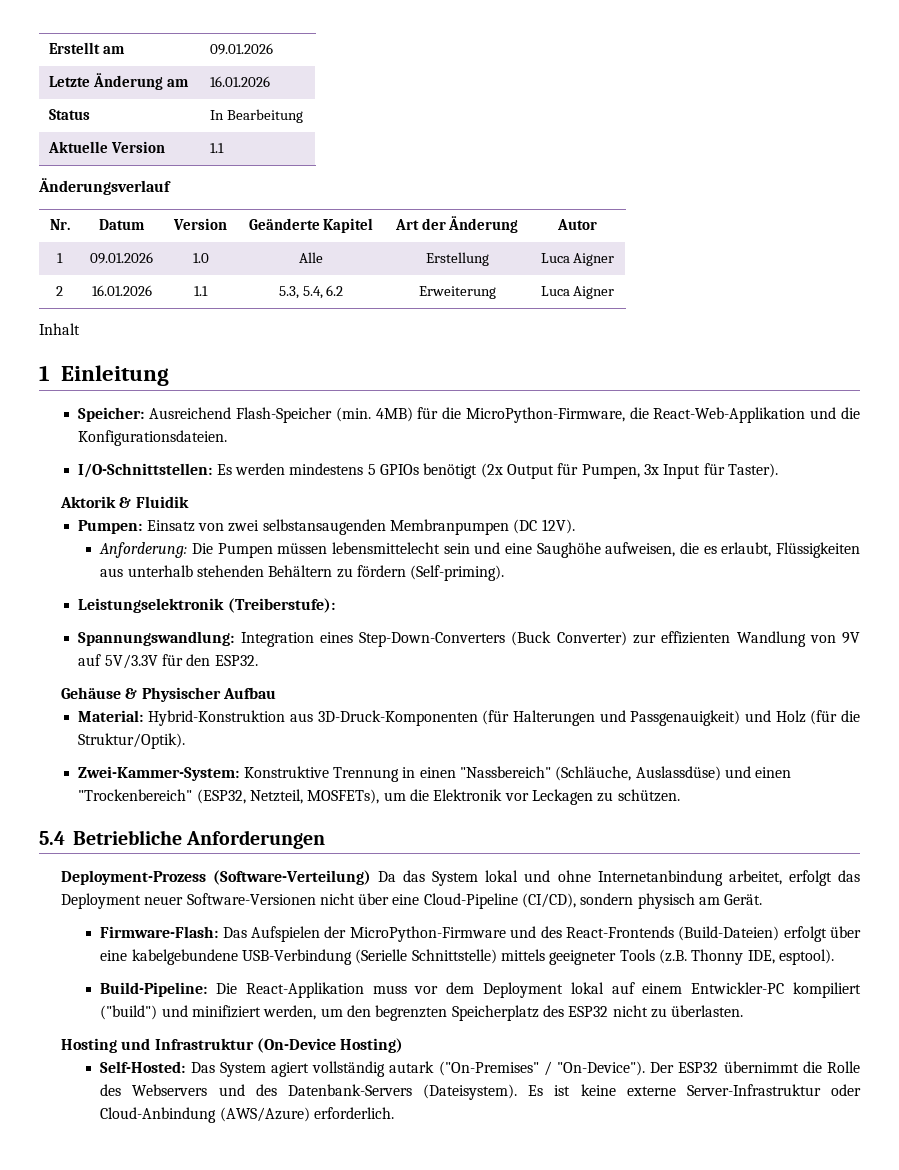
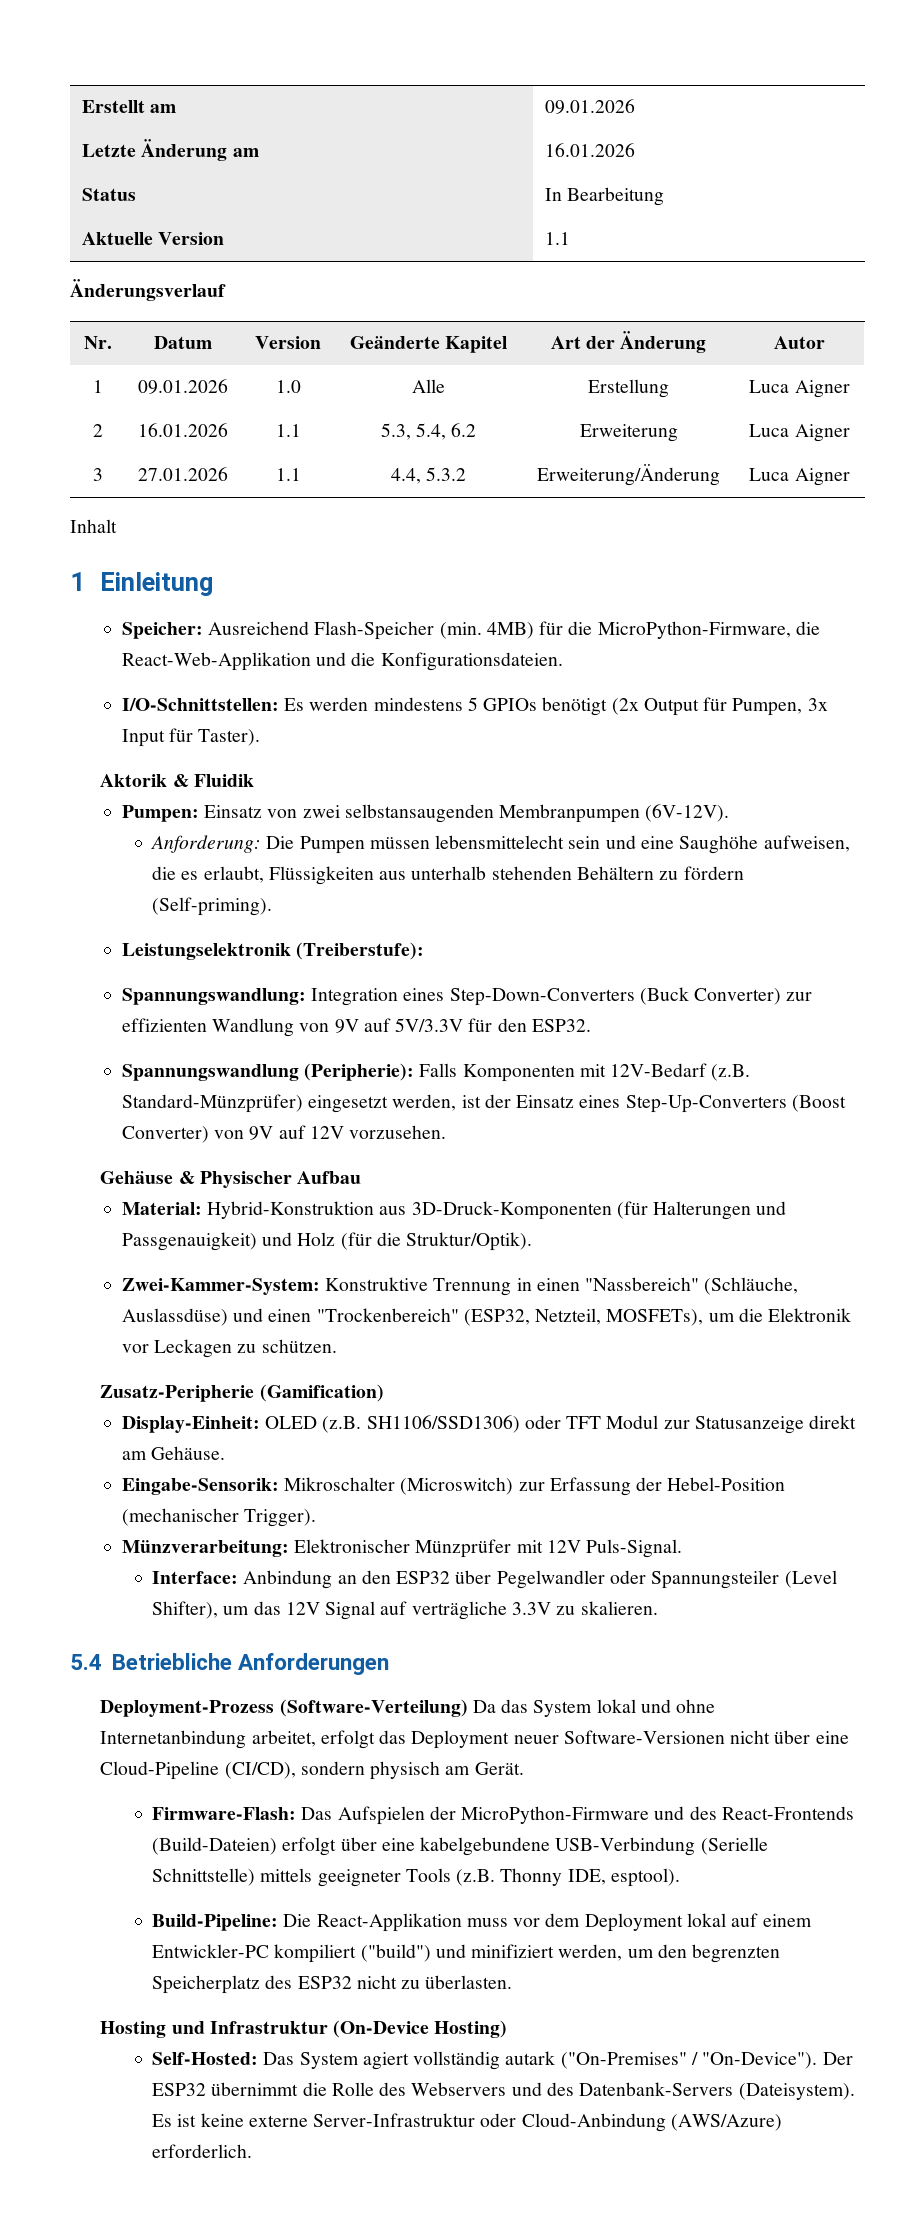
(615, 292) none -> [92,468,103,481] [138,467,228,481] [275,468,301,481] [390,467,467,484] [537,464,720,486] [749,468,850,486] // 3 | 27.01.2026 | 1.1 | 4.4, 5.3.2 | Erweiterung/Änderung | Luca Aigner
[513,519,575,534] (DC 12V). -> [645,804,730,822] (6V-12V).
(258, 660) none -> [121,1063,751,1082] [121,1094,846,1113] [121,1125,447,1143] // Spannungswandlung (Peripherie): Falls Komponenten mit 12V-Bedarf (z.B. Standard-Münzprüfer) eingesetzt werden, ist der Einsatz eines Step-Up-Converters (Boost Converter) von 9V auf 12V vorzusehen.
(680, 795) none -> [100,1384,384,1402] [121,1415,857,1434] [121,1446,226,1460] [121,1477,786,1496] [121,1508,317,1527] [121,1539,683,1558] [152,1570,837,1589] [152,1601,658,1620] // Zusatz-Peripherie (Gamification) // Display-Einheit: OLED (z.B. SH1106/SSD1306) oder TFT Modul zur Statusanzeige direkt am Gehäuse. // Eingabe-Sensorik: Mikroschalter (Microswitch) zur Erfassung der Hebel-Position (mechanischer Trigger). // Münzverarbeitung: Elektronischer Münzprüfer mit 12V Puls-Signal. // Interface: Anbindung an den ESP32 über Pegelwandler oder Spannungsteiler (Level Shifter), um das 12V Signal auf verträgliche 3.3V zu skalieren.

